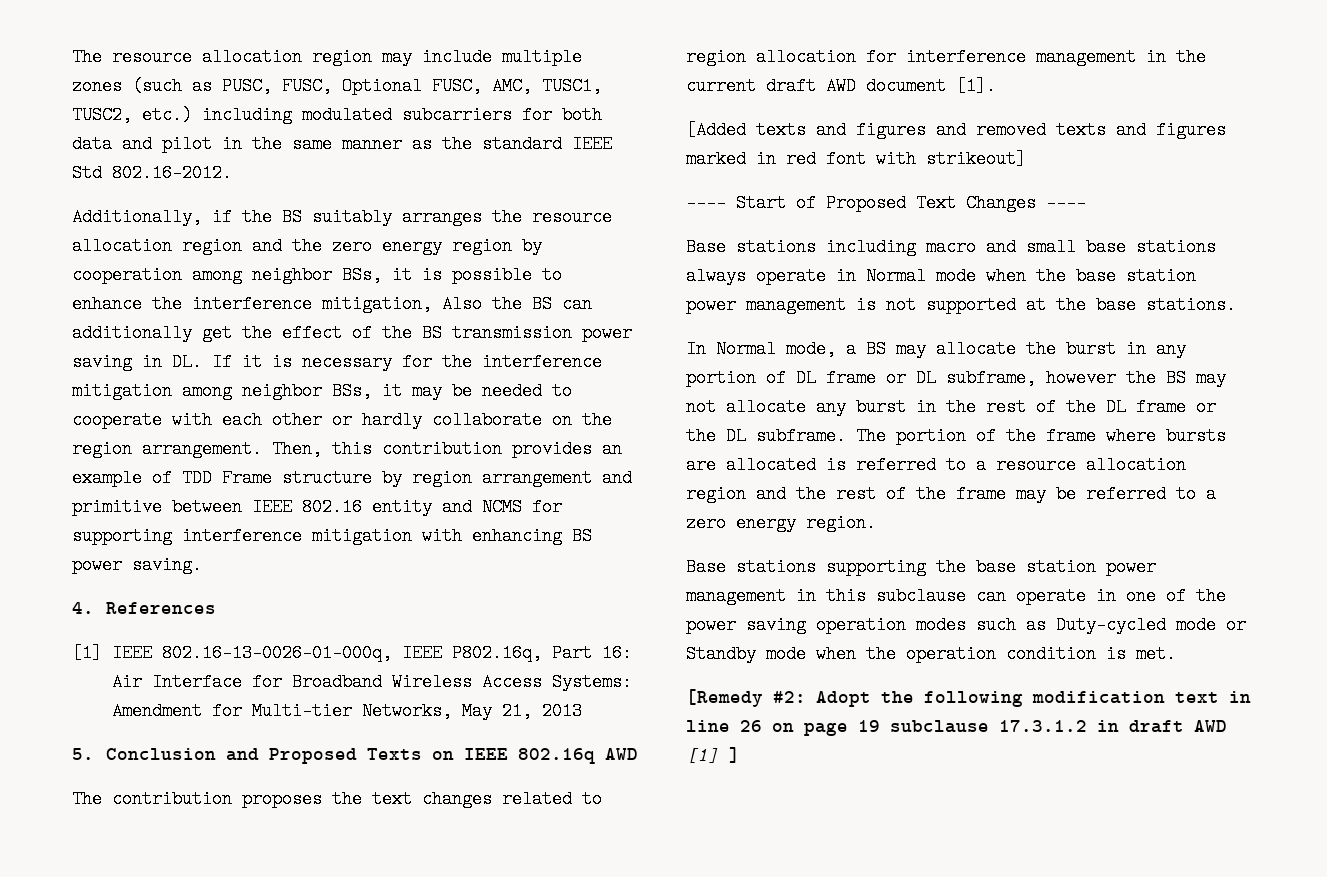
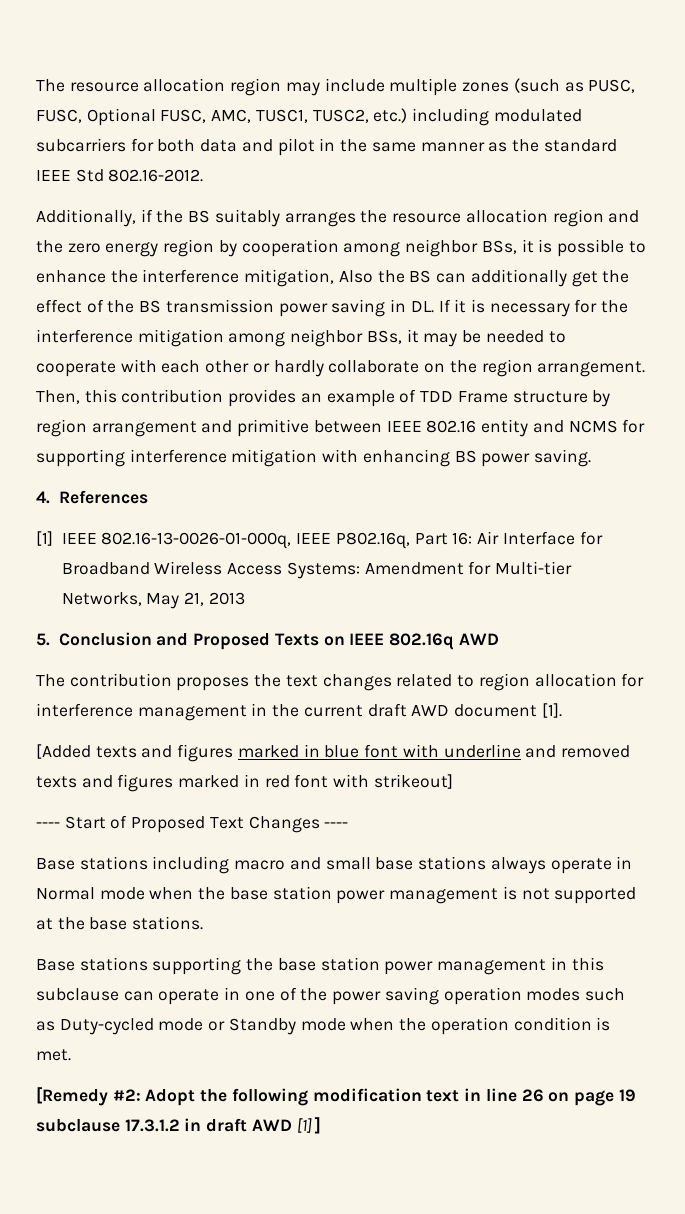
(926, 130) none -> [237,744,521,758] marked in blue font with underline
[686,340,1186,358] [686,369,1226,387] [686,398,1216,416] [686,427,1226,445] [686,456,1186,474] [686,485,1216,503] [686,514,876,532] // In Normal mode, a BS may allocate the burst in any portion of DL frame or DL subframe, however the BS may not allocate any burst in the rest of the DL frame or the DL subframe. The portion of the frame where bursts are allocated is referred to a resource allocation region and the rest of the frame may be referred to a zero energy region. -> (204, 923) none

